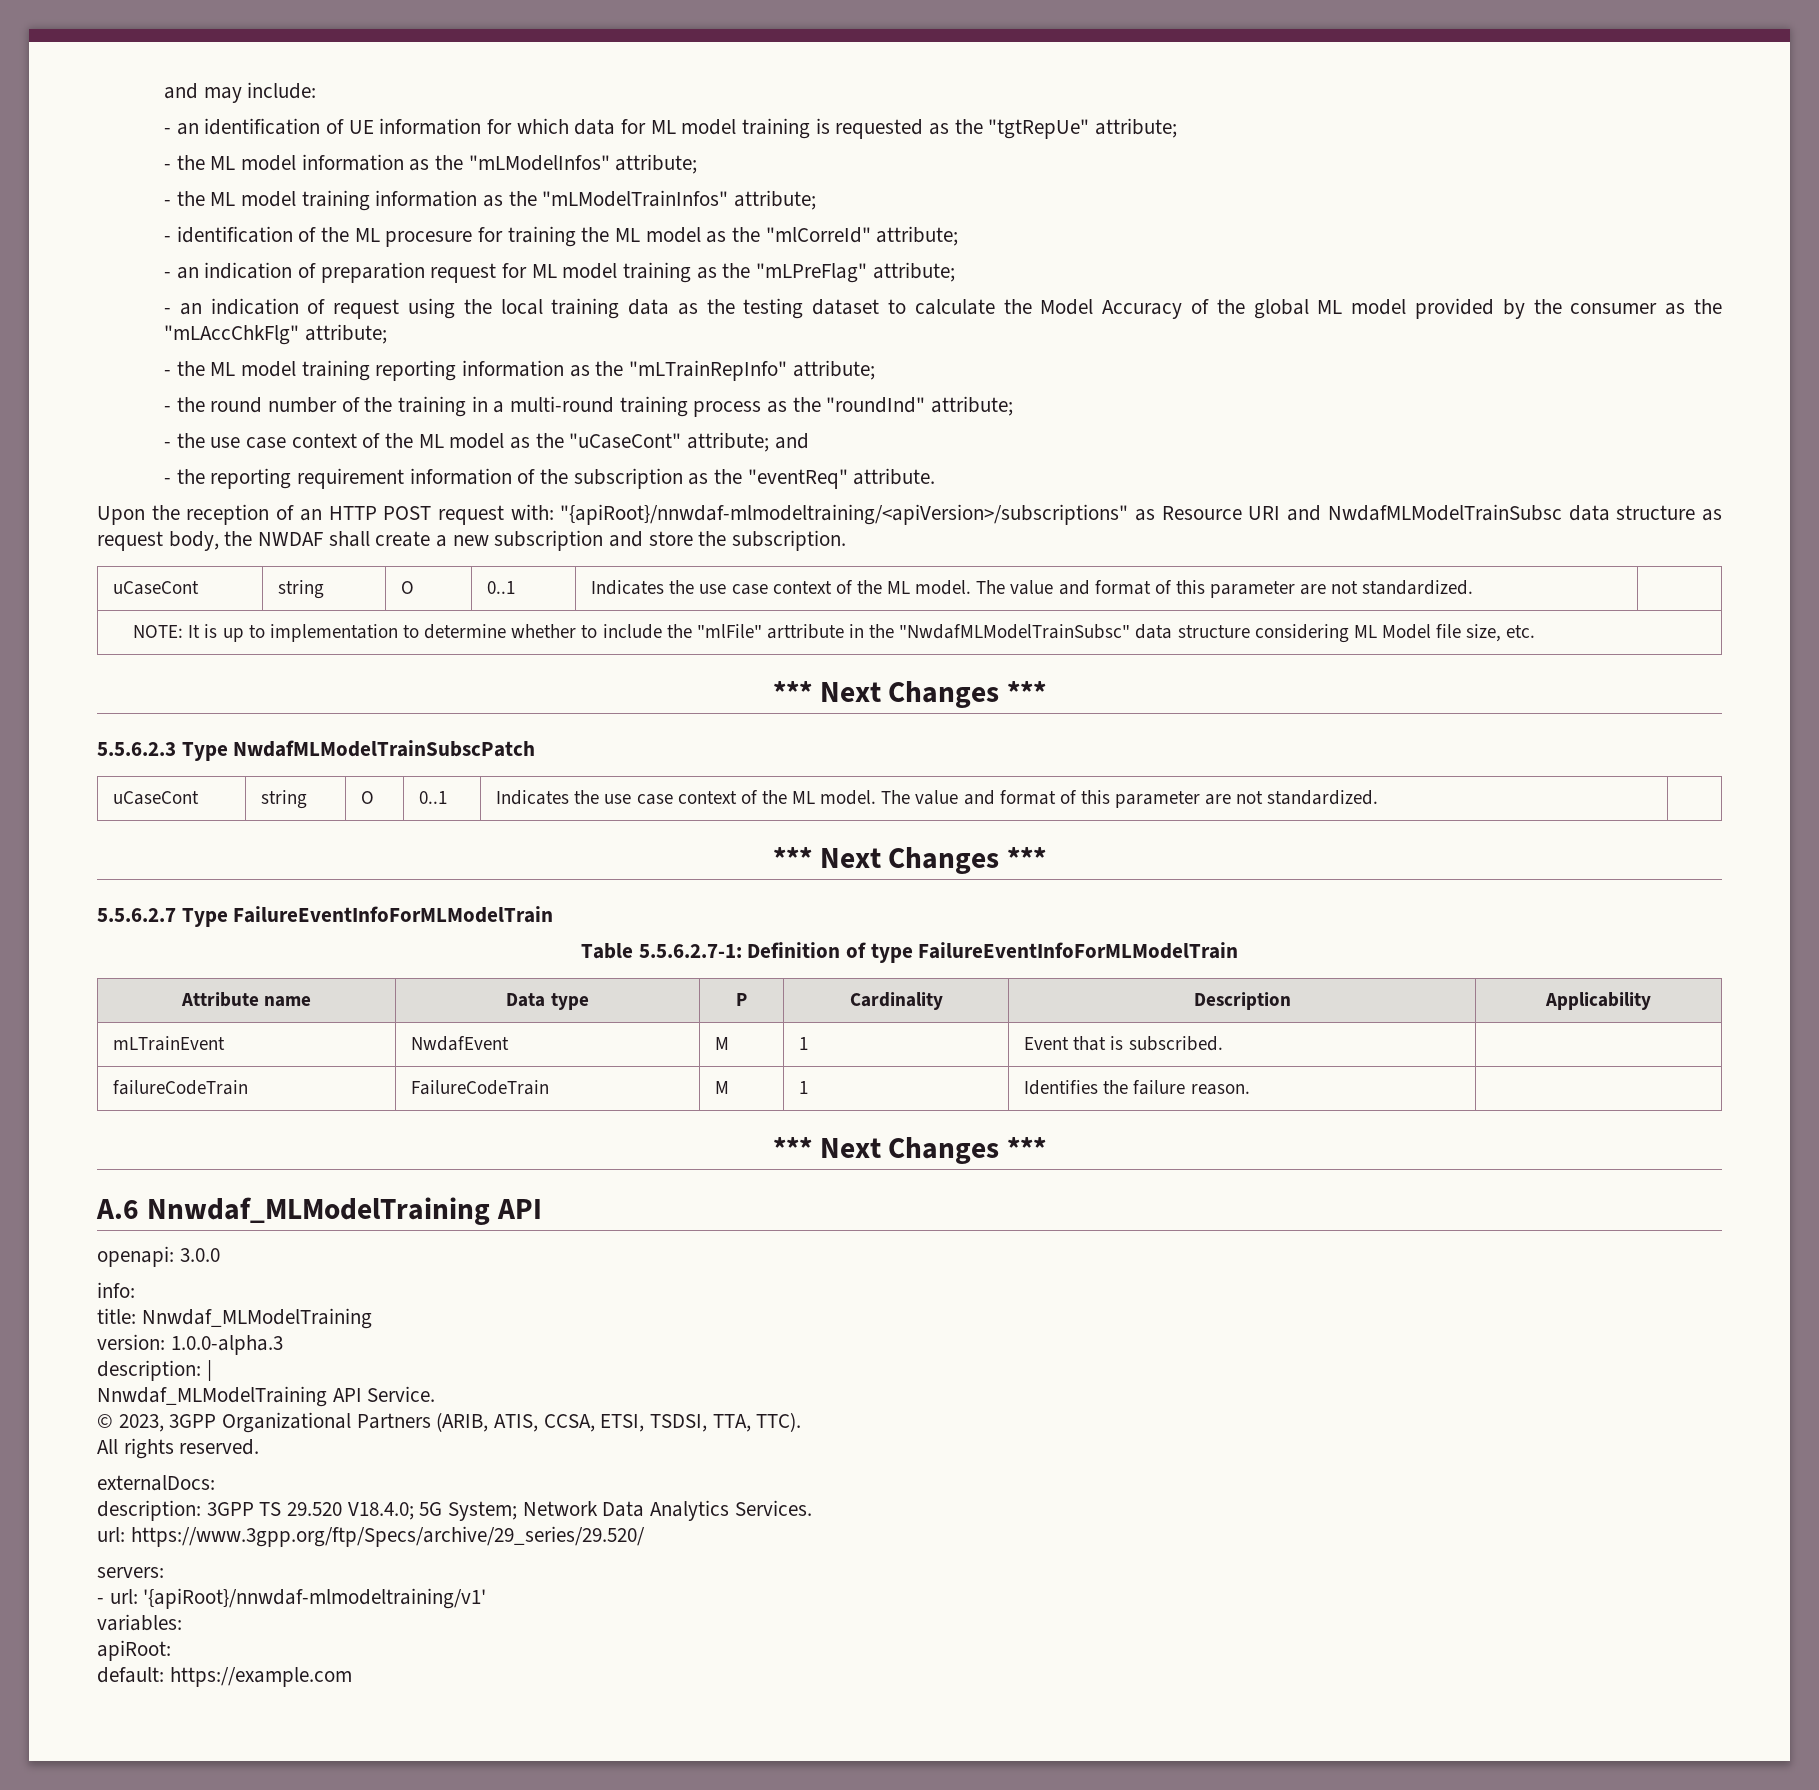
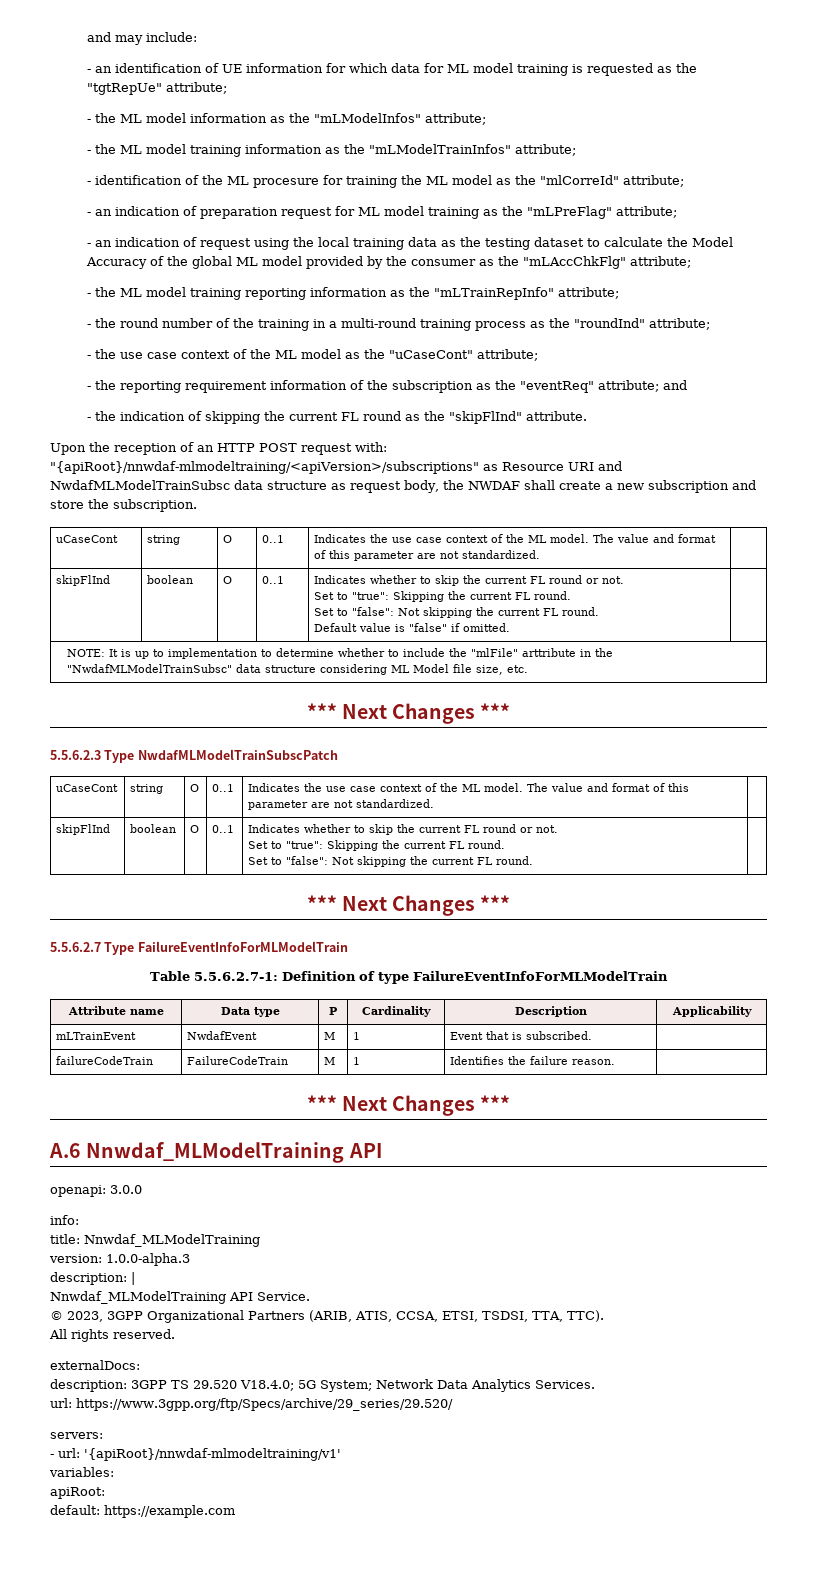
[774,433,809,449] and -> (538, 355) none
(848, 479) none -> [597,380,687,392] [86,411,522,424] attribute; and // - the indication of skipping the current FL round as the "skipFlInd"
(1474, 587) none -> [56,575,111,586] [147,575,194,584] [223,576,233,584] [262,576,285,584] [314,575,625,586] [314,591,572,602] [314,607,600,618] [314,623,511,632] // skipFlInd | boolean | O | 0..1 | Indicates whether to skip the current FL round or not. // Set to "true": Skipping the current FL round. // Set to "false": Not skipping the current FL round. // Default value is "false" if omitted. |
(1379, 797) none -> [56,824,111,835] [130,824,177,833] [190,825,200,833] [212,825,235,833] [248,824,559,835] [248,840,506,851] [248,856,534,867] // skipFlInd | boolean | O | 0..1 | Indicates whether to skip the current FL round or not. // Set to "true": Skipping the current FL round. // Set to "false": Not skipping the current FL round. |

